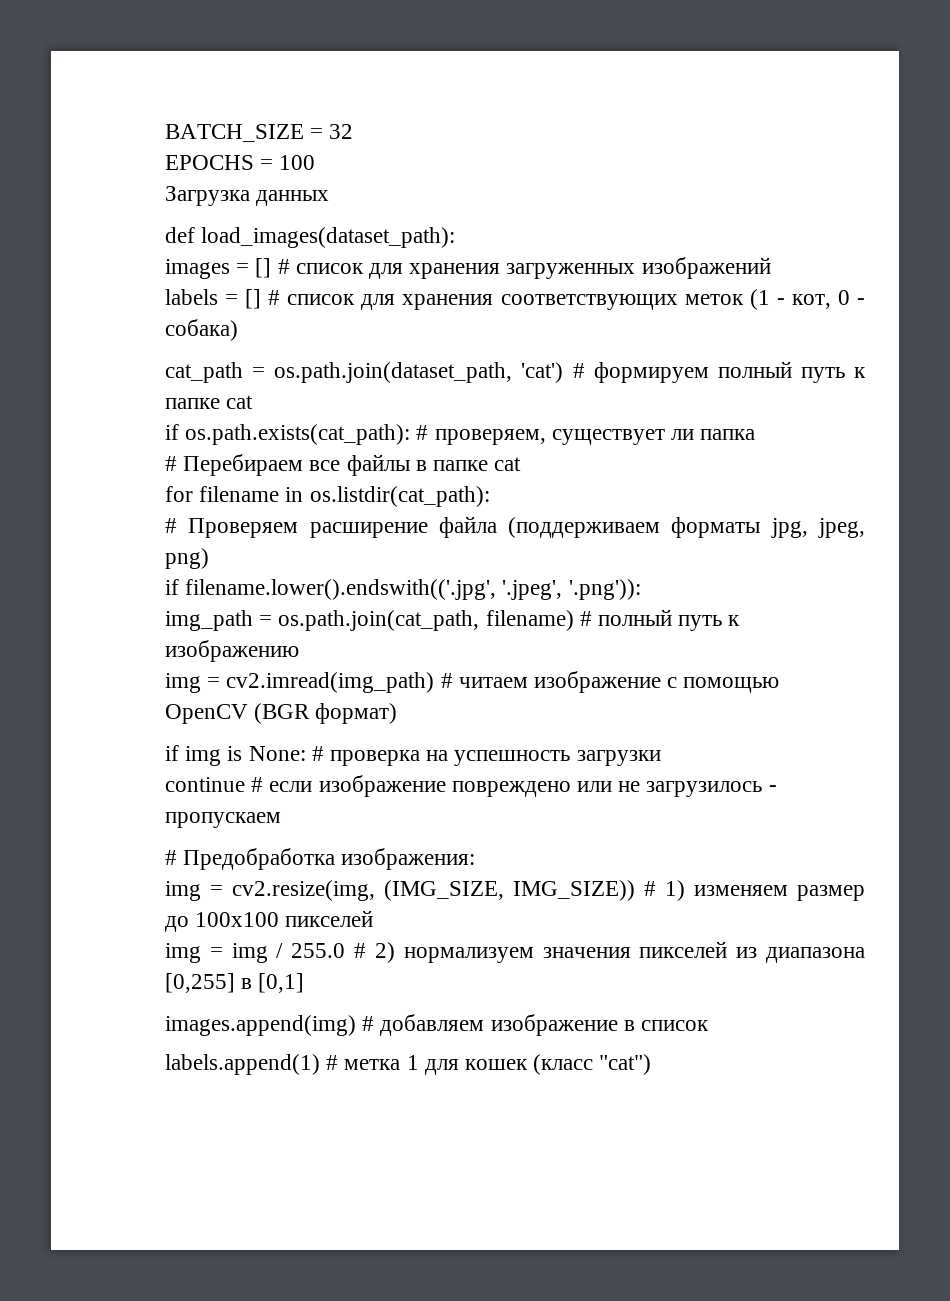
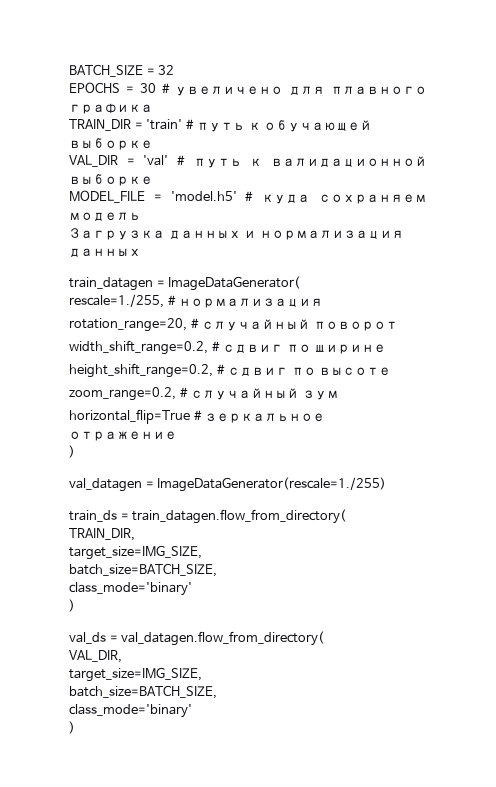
[279,155,316,170] [165,186,330,206] [165,227,456,248] [165,257,771,279] [165,289,866,310] [165,319,238,341] [165,361,866,383] [165,395,254,409] [165,424,756,445] [165,454,522,476] [165,486,490,507] [165,516,865,538] [165,548,209,569] [165,579,641,600] [165,609,741,631] [165,640,299,662] [165,671,780,693] [165,703,398,724] [165,745,661,766] [165,775,777,797] [165,812,281,828] [165,848,476,870] [165,880,865,901] [165,910,374,932] [165,941,865,963] [165,973,305,993] [165,1014,710,1036] [165,1054,652,1075] 100 // Загрузка данных // def load_images(dataset_path): // images = [] # список для хранения загруженных изображений // labels = [] # список для хранения соответствующих меток (1 - кот, 0 - собака) // cat_path = os.path.join(dataset_path, 'cat') # формируем полный путь к папке cat // if os.path.exists(cat_path): # проверяем, существует ли папка // # Перебираем все файлы в папке cat // for filename in os.listdir(cat_path): // # Проверяем расширение файла (поддерживаем форматы jpg, jpeg, png) // if filename.lower().endswith(('.jpg', '.jpeg', '.png')): // img_path = os.path.join(cat_path, filename) # полный путь к изображению // img = cv2.imread(img_path) # читаем изображение с помощью OpenCV (BGR формат) // if img is None: # проверка на успешность загрузки // continue # если изображение повреждено или не загрузилось - пропускаем // # Предобработка изображения: // img = cv2.resize(img, (IMG_SIZE, IMG_SIZE)) # 1) изменяем размер до 100x100 пикселей // img = img / 255.0 # 2) нормализуем значения пикселей из диапазона [0,255] в [0,1] // images.append(img) # добавляем изображение в список // labels.append(1) # метка 1 для кошек (класс "cat") -> [139,83,427,96] [69,103,153,114] [69,119,373,132] [69,138,153,150] [69,155,427,168] [69,174,153,186] [69,190,427,204] [69,212,141,221] [69,228,404,240] [69,248,141,257] [69,276,301,291] [69,294,324,308] [69,318,398,332] [69,340,387,355] [69,363,392,378] [69,387,339,401] [69,409,326,424] [69,431,177,441] [69,445,75,458] [69,477,387,492] [69,509,347,524] [69,528,135,541] [69,545,202,560] [69,563,217,577] [69,582,192,596] [69,599,75,612] [69,631,325,646] [69,650,122,663] [69,667,202,682] [69,685,217,699] [69,704,192,718] [69,721,75,734] 30 # увеличено для плавного графика // TRAIN_DIR = 'train' # путь к обучающей выборке // VAL_DIR = 'val' # путь к валидационной выборке // MODEL_FILE = 'model.h5' # куда сохраняем модель // Загрузка данных и нормализация данных // train_datagen = ImageDataGenerator( // rescale=1./255, # нормализация // rotation_range=20, # случайный поворот // width_shift_range=0.2, # сдвиг по ширине // height_shift_range=0.2, # сдвиг по высоте // zoom_range=0.2, # случайный зум // horizontal_flip=True # зеркальное отражение // ) // val_datagen = ImageDataGenerator(rescale=1./255) // train_ds = train_datagen.flow_from_directory( // TRAIN_DIR, // target_size=IMG_SIZE, // batch_size=BATCH_SIZE, // class_mode='binary' // ) // val_ds = val_datagen.flow_from_directory( // VAL_DIR, // target_size=IMG_SIZE, // batch_size=BATCH_SIZE, // class_mode='binary' // )

